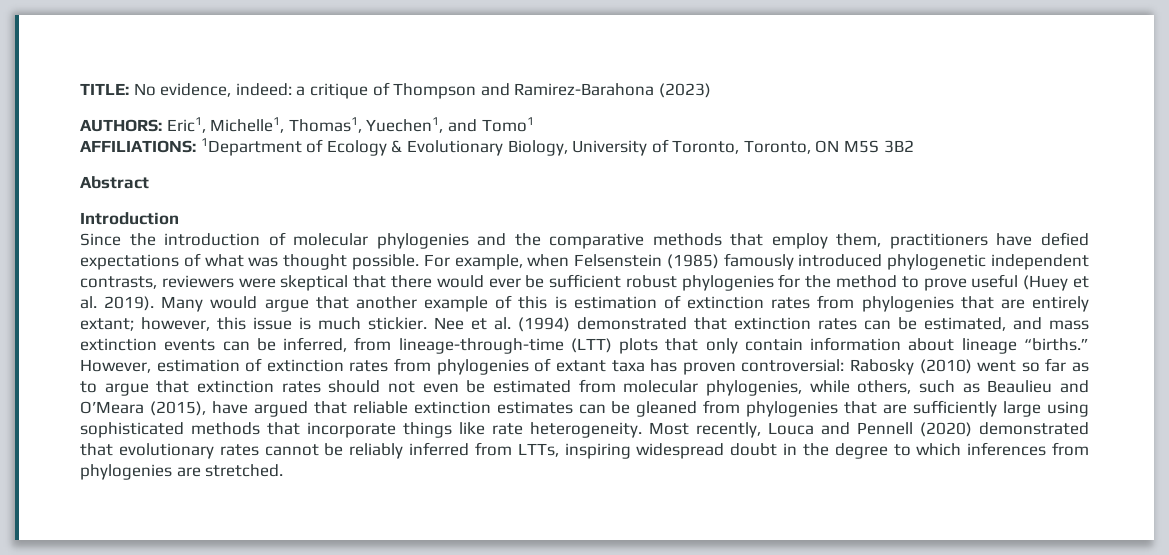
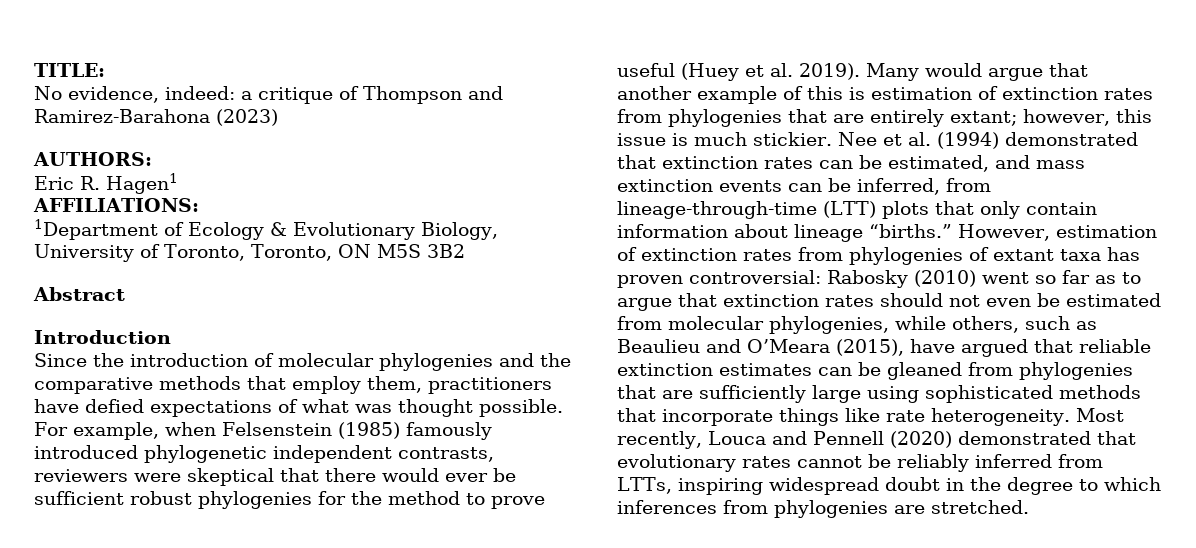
(129, 89) none -> (105, 70) //
[166,117,534,133] Eric1, Michelle1, Thomas1, Yuechen1, and Tomo1 -> [34,173,178,194] // Eric R. Hagen1
(196, 146) none -> (199, 205) //

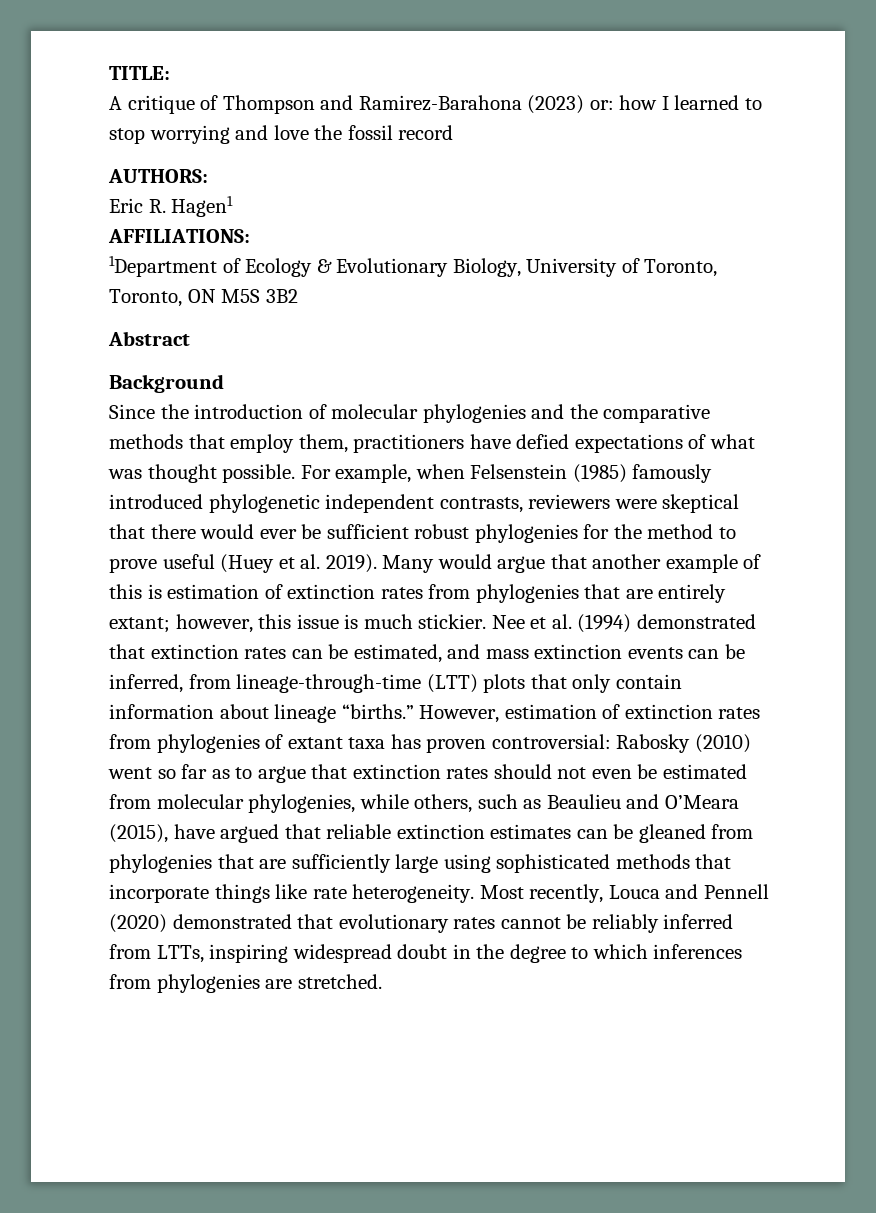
[34,86,252,103] No evidence, indeed: a -> [109,96,122,110] A
(278, 117) none -> [589,95,762,110] [109,125,454,144] or: how I learned to stop worrying and love the fossil record
[34,330,171,344] Introduction -> [109,374,224,393] Background

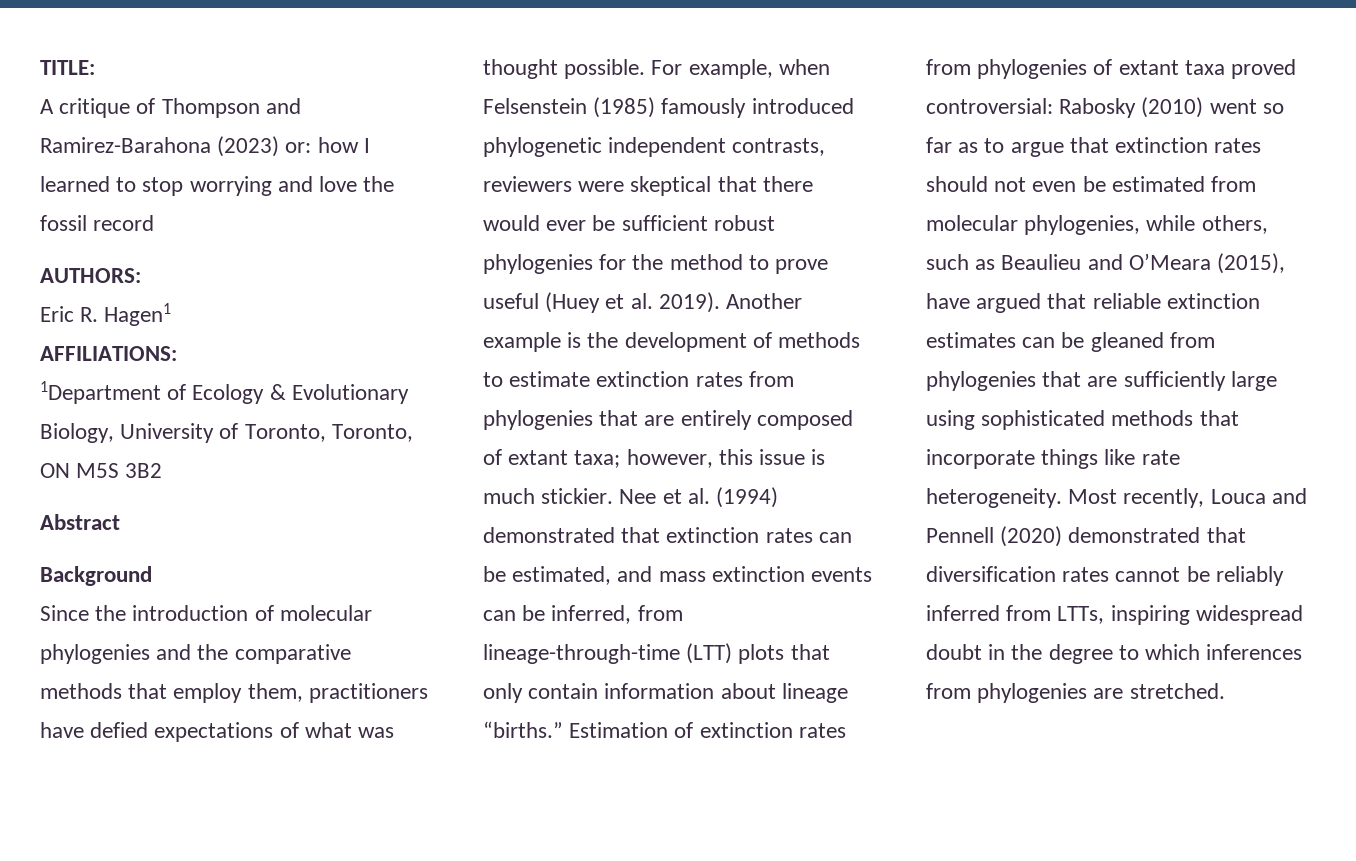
[382,554,762,573] [109,584,283,599] Many would argue that another example of this is estimation of -> [726,293,803,309] [483,332,861,352] [483,371,591,387] Another example is the development of methods to estimate
[109,617,170,633] extant; -> [756,410,853,430] [483,449,621,468] composed of extant taxa;
[419,704,597,723] However, estimation -> [569,722,669,738] Estimation
[390,734,487,753] has proven -> [1231,59,1297,79] proved
[338,914,449,933] evolutionary -> [926,566,1056,582] diversification

